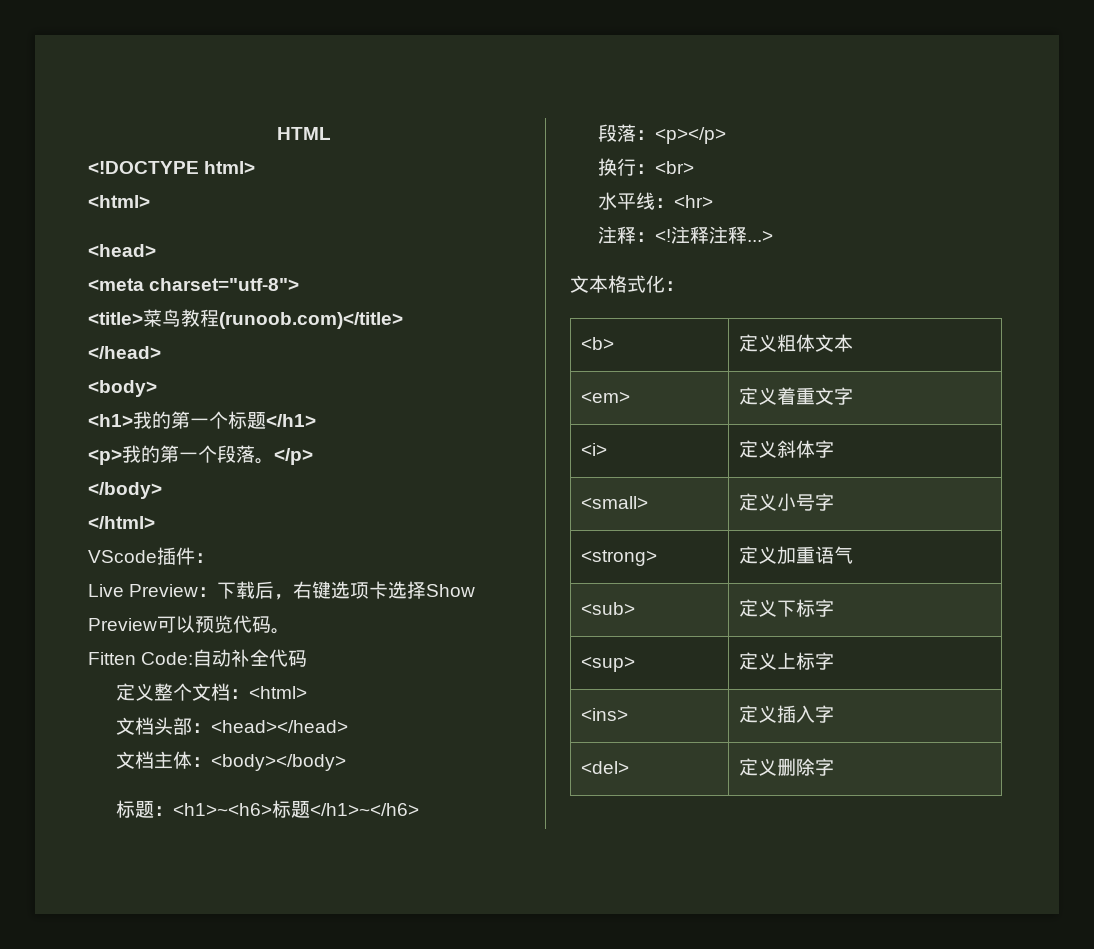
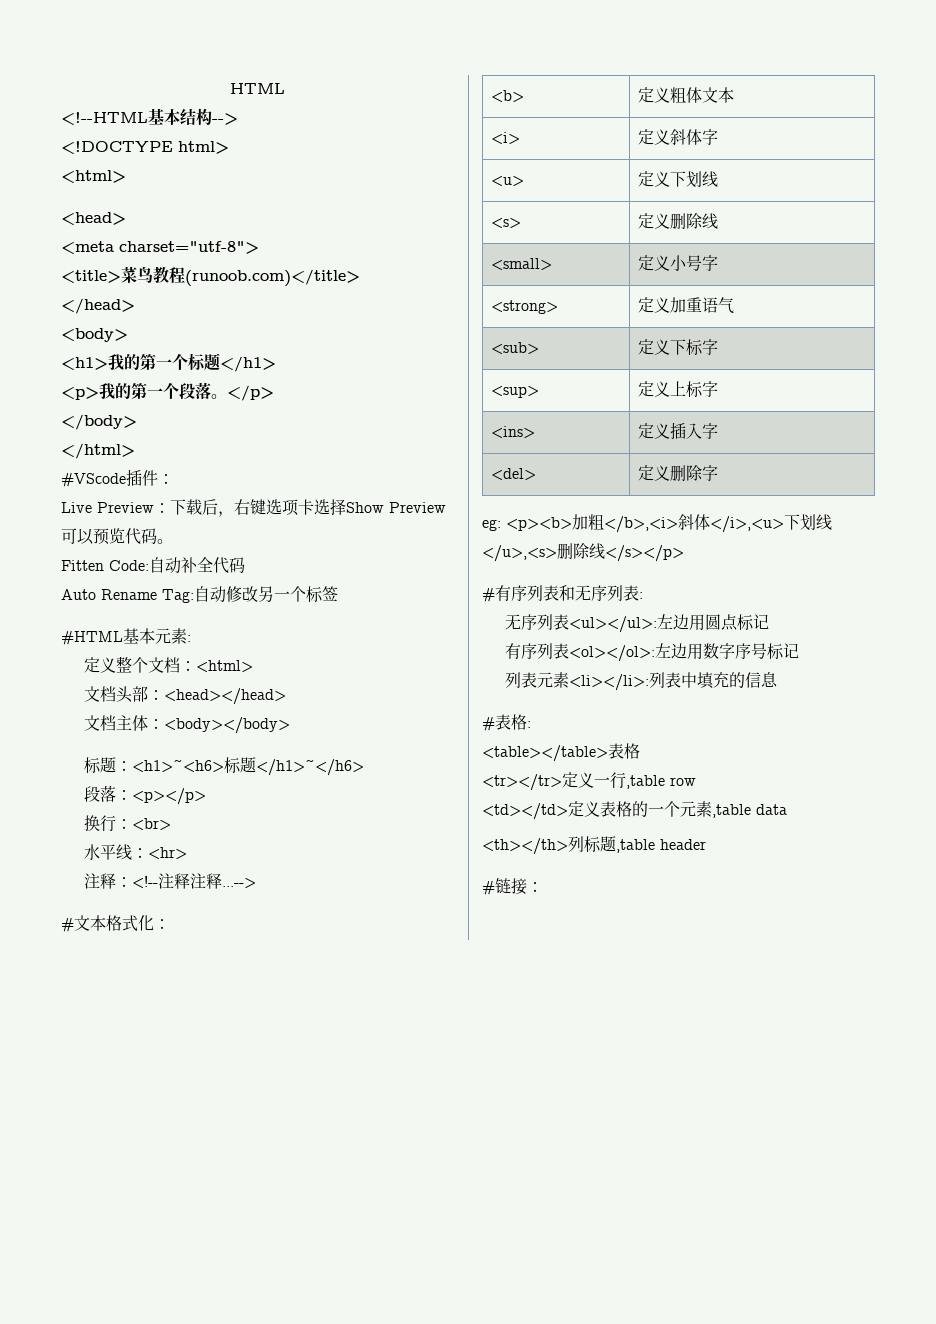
(331, 133) none -> [61,108,238,126] // <!--HTML基本结构-->
[88,550,157,563] VScode -> [61,473,126,487] #VScode
(308, 658) none -> [61,586,338,603] [61,628,191,645] // Auto Rename Tag:自动修改另一个标签 // #HTML基本元素:
[655,229,672,242] <! -> [131,875,158,888] <!--
[747,230,774,242] ...> // -> [221,877,256,889] [61,918,74,932] ...--> // #
[580,391,630,403] [738,387,853,405] // <em> | 定义着重文字 -> (735, 95) none
(834, 449) none -> [491,175,525,187] [638,171,719,188] [491,217,522,229] [638,213,719,229] // <u> | 定义下划线 // <s> | 定义删除线
(834, 767) none -> [482,514,832,533] [482,543,684,562] [482,585,643,602] [504,614,769,633] [504,643,799,662] [504,672,778,691] [482,714,531,731] [482,743,640,762] [482,772,696,791] [482,801,787,820] [482,836,706,855] [482,878,543,895] // eg: <p><b>加粗</b>,<i>斜体</i>,<u>下划线</u>,<s>删除线</s></p> // #有序列表和无序列表: // 无序列表<ul></ul>:左边用圆点标记 // 有序列表<ol></ol>:左边用数字序号标记 // 列表元素<li></li>:列表中填充的信息 // #表格: // <table></table>表格 // <tr></tr>定义一行,table row // <td></td>定义表格的一个元素,table data // <th></th>列标题,table header // #链接：

